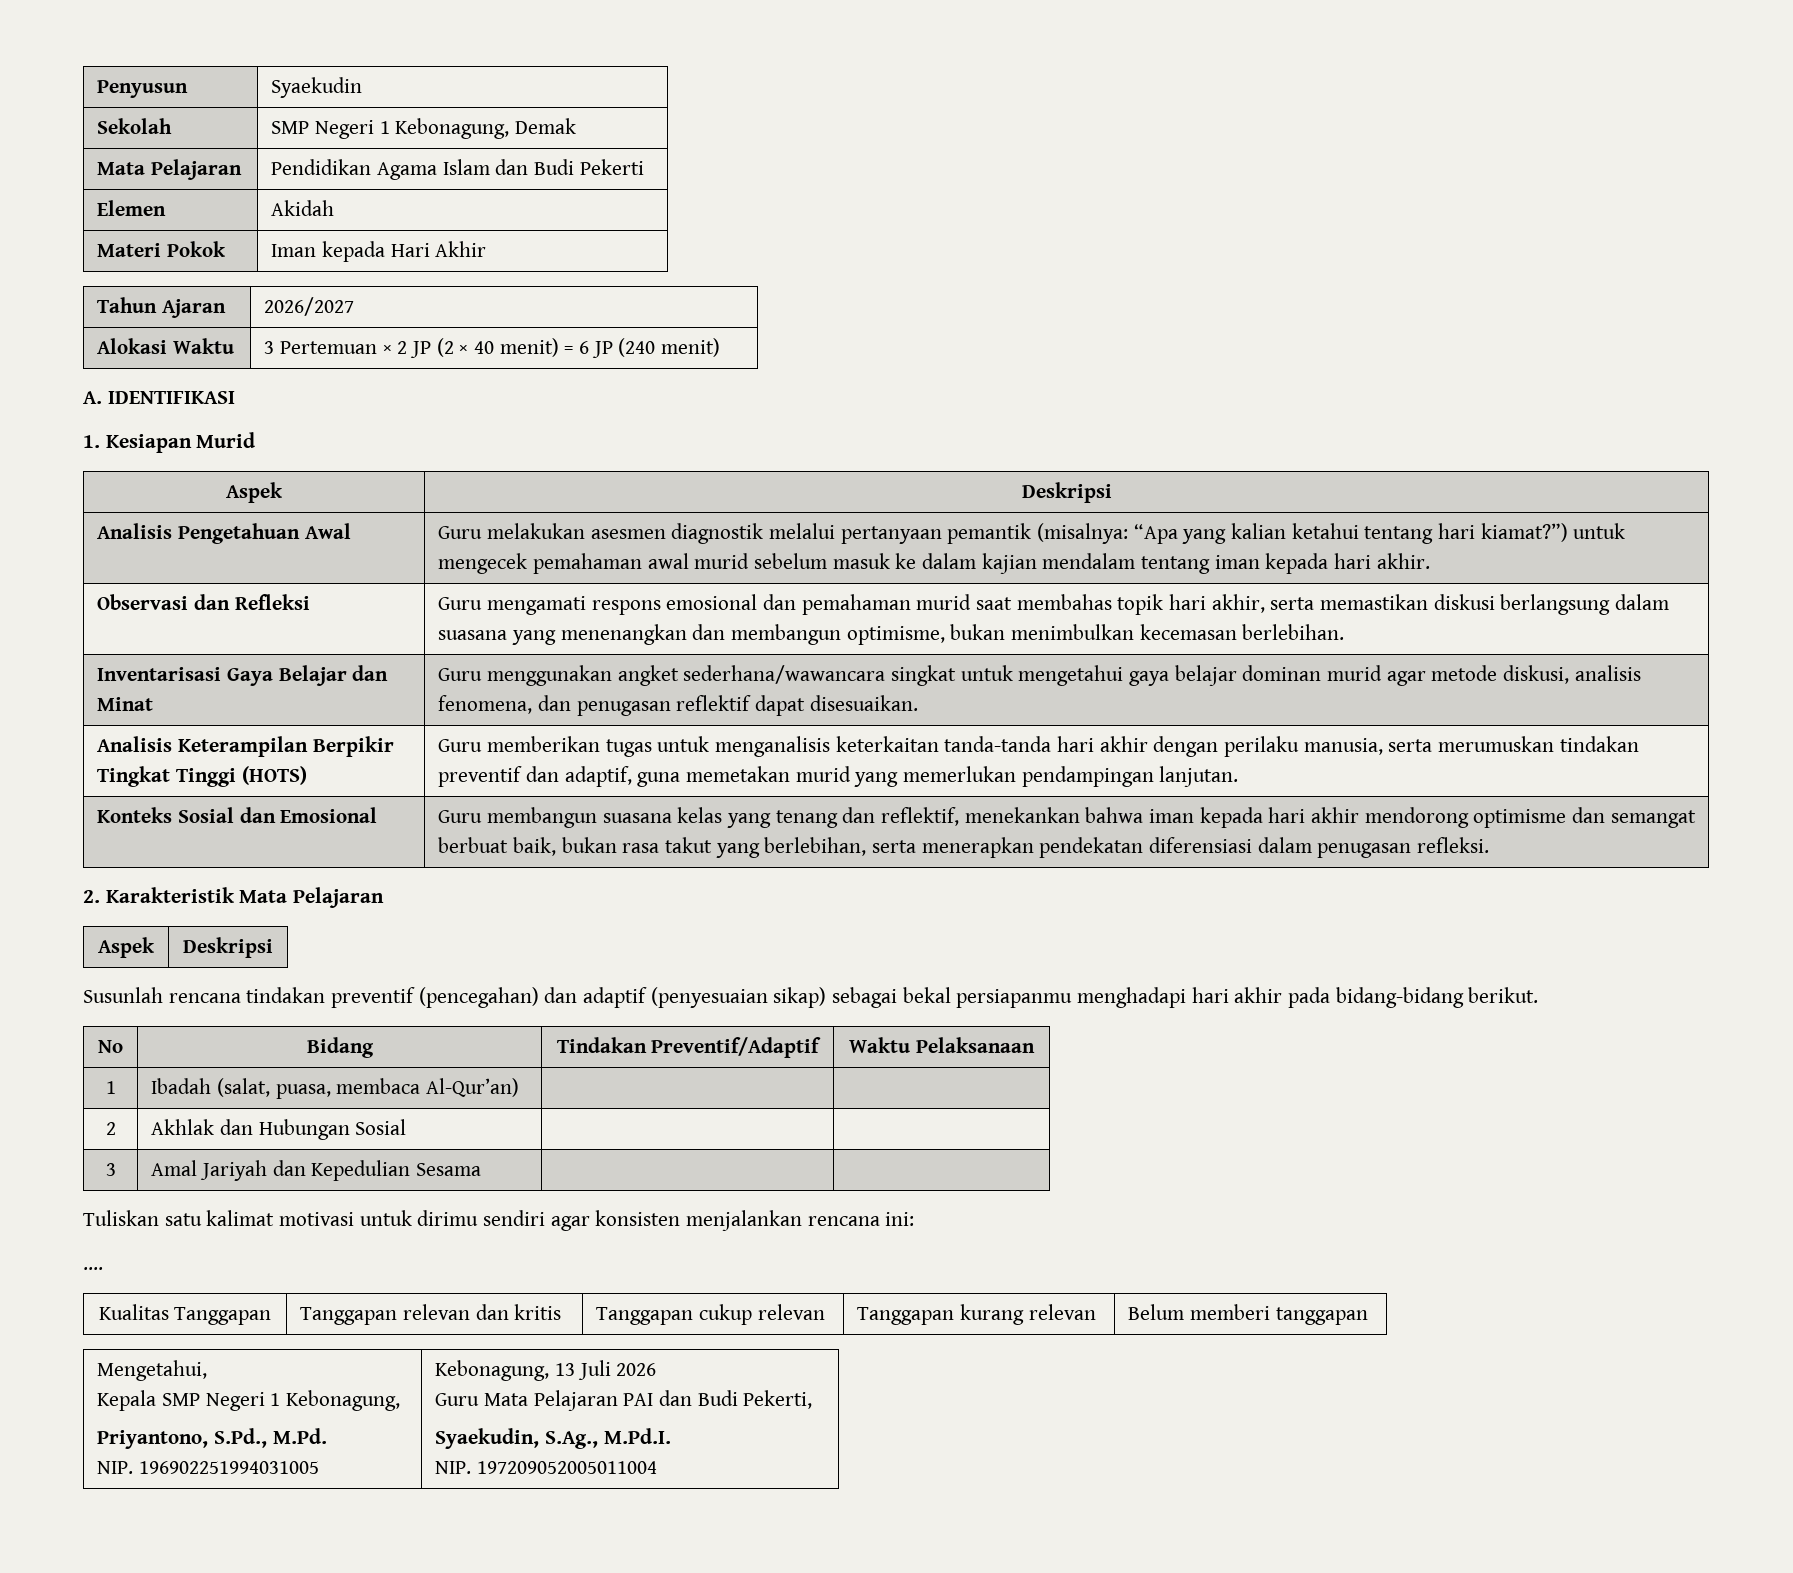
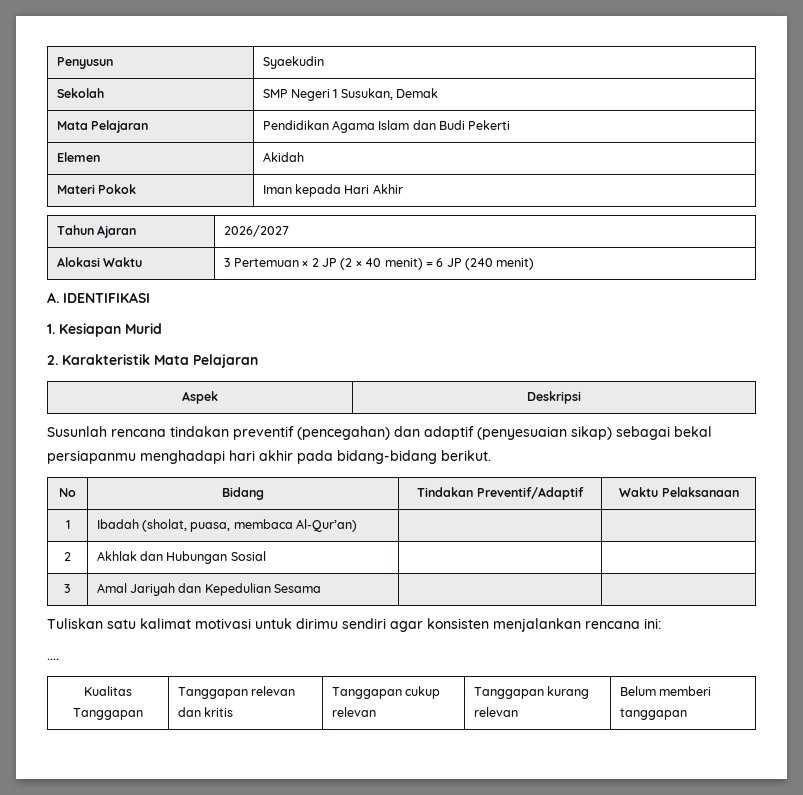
[395,118,510,139] Kebonagung, -> [340,88,393,100] Susukan,
[226,482,283,503] [1021,482,1112,503] [97,523,351,544] [438,523,1626,544] [438,553,1430,574] [97,594,310,610] [438,594,1669,615] [438,624,1345,645] [97,665,389,686] [97,697,154,711] [438,665,1641,686] [438,695,918,716] [97,736,394,757] [97,766,307,787] [438,736,1639,757] [438,766,1239,787] [97,807,378,823] [438,807,1696,828] [438,837,1489,858] // Aspek | Deskripsi // Analisis Pengetahuan Awal | Guru melakukan asesmen diagnostik melalui pertanyaan pemantik (misalnya: “Apa yang kalian ketahui tentang hari kiamat?”) untuk mengecek pemahaman awal murid sebelum masuk ke dalam kajian mendalam tentang iman kepada hari akhir. // Observasi dan Refleksi | Guru mengamati respons emosional dan pemahaman murid saat membahas topik hari akhir, serta memastikan diskusi berlangsung dalam suasana yang menenangkan dan membangun optimisme, bukan menimbulkan kecemasan berlebihan. // Inventarisasi Gaya Belajar dan Minat | Guru menggunakan angket sederhana/wawancara singkat untuk mengetahui gaya belajar dominan murid agar metode diskusi, analisis fenomena, dan penugasan reflektif dapat disesuaikan. // Analisis Keterampilan Berpikir Tingkat Tinggi (HOTS) | Guru memberikan tugas untuk menganalisis keterkaitan tanda-tanda hari akhir dengan perilaku manusia, serta merumuskan tindakan preventif dan adaptif, guna memetakan murid yang memerlukan pendampingan lanjutan. // Konteks Sosial dan Emosional | Guru membangun suasana kelas yang tenang dan reflektif, menekankan bahwa iman kepada hari akhir mendorong optimisme dan semangat berbuat baik, bukan rasa takut yang berlebihan, serta menerapkan pendekatan diferensiasi dalam penugasan refleksi. -> (162, 328) none
[216,1078,270,1097] (salat, -> [141,519,187,532] (sholat,
[97,1360,208,1381] [97,1390,400,1411] [97,1428,327,1449] [97,1461,319,1474] [435,1360,657,1381] [435,1390,813,1411] [435,1428,671,1449] [435,1461,657,1474] // Mengetahui, // Kepala SMP Negeri 1 Kebonagung, // Priyantono, S.Pd., M.Pd. // NIP. 196902251994031005 | Kebonagung, 13 Juli 2026 // Guru Mata Pelajaran PAI dan Budi Pekerti, // Syaekudin, S.Ag., M.Pd.I. // NIP. 197209052005011004 -> (687, 714) none

